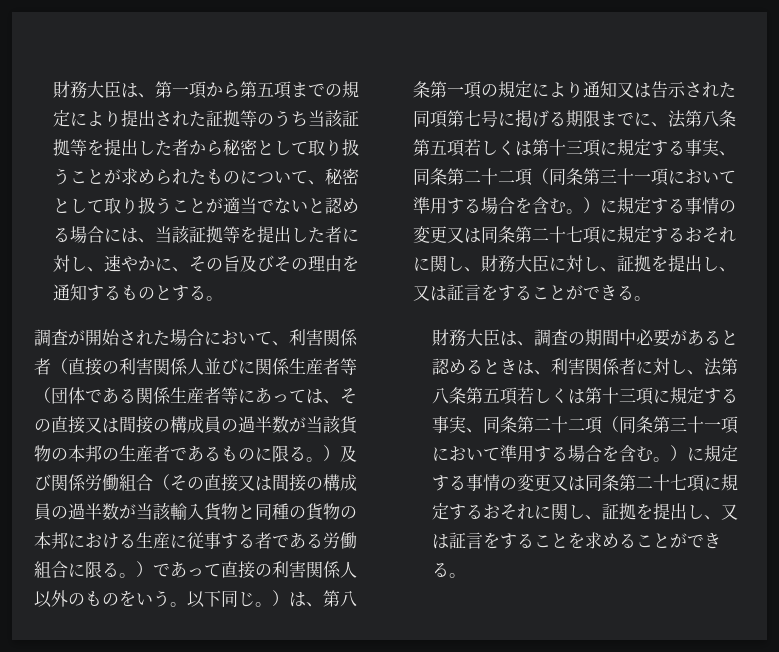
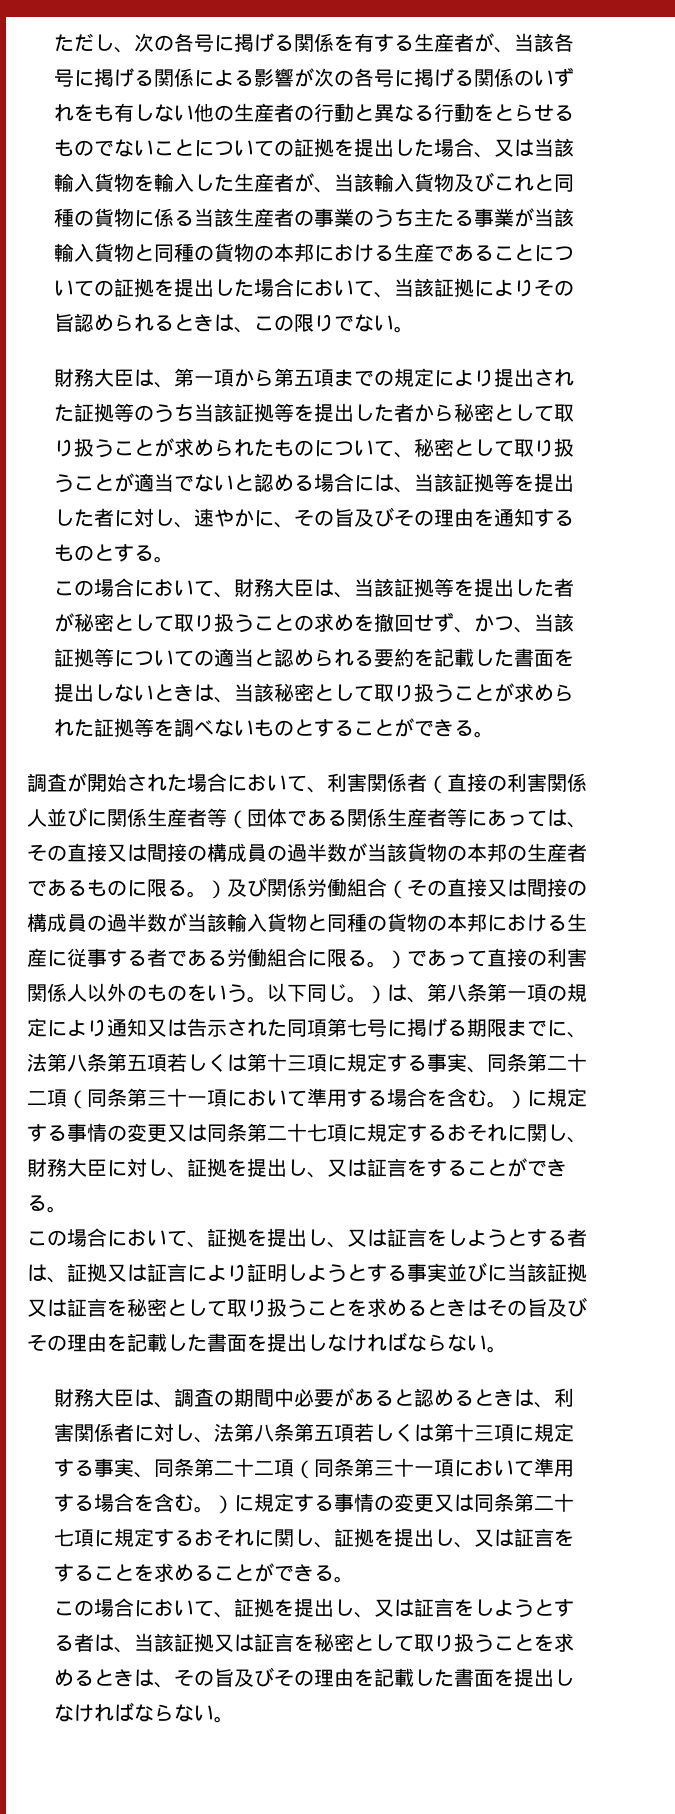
(53, 89) none -> [54,33,575,53] [54,67,575,87] [54,103,575,122] [54,138,575,158] [54,172,575,193] [54,208,575,228] [54,243,575,262] [54,278,575,298] [54,313,415,333] ただし、次の各号に掲げる関係を有する生産者が、当該各号に掲げる関係による影響が次の各号に掲げる関係のいずれをも有しない他の生産者の行動と異なる行動をとらせるものでないことについての証拠を提出した場合、又は当該輸入貨物を輸入した生産者が、当該輸入貨物及びこれと同種の貨物に係る当該生産者の事業のうち主たる事業が当該輸入貨物と同種の貨物の本邦における生産であることについての証拠を提出した場合において、当該証拠によりその旨認められるときは、この限りでない。 //
(224, 298) none -> [54,578,575,598] [54,612,575,633] [54,648,575,667] [54,683,575,703] [54,718,495,738] // この場合において、財務大臣は、当該証拠等を提出した者が秘密として取り扱うことの求めを撤回せず、かつ、当該証拠等についての適当と認められる要約を記載した書面を提出しないときは、当該秘密として取り扱うことが求められた証拠等を調べないものとすることができる。
(651, 298) none -> [27,1228,587,1248] [27,1262,587,1283] [27,1297,587,1318] [27,1332,507,1353] // この場合において、証拠を提出し、又は証言をしようとする者は、証拠又は証言により証明しようとする事実並びに当該証拠又は証言を秘密として取り扱うことを求めるときはその旨及びその理由を記載した書面を提出しなければならない。
(467, 575) none -> [54,1598,575,1618] [54,1633,575,1653] [54,1667,575,1688] [54,1702,235,1723] // この場合において、証拠を提出し、又は証言をしようとする者は、当該証拠又は証言を秘密として取り扱うことを求めるときは、その旨及びその理由を記載した書面を提出しなければならない。

